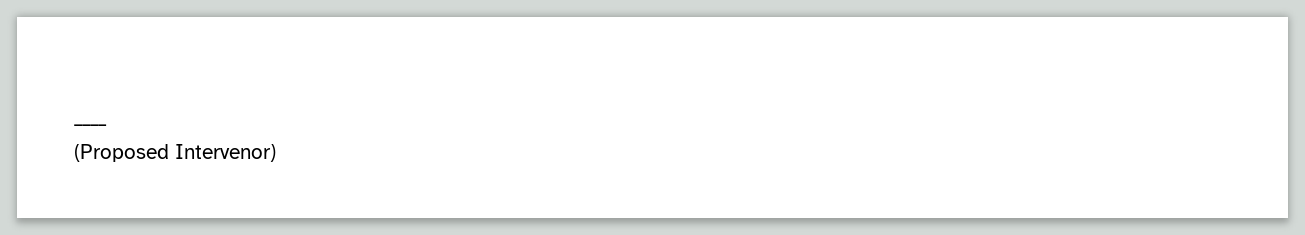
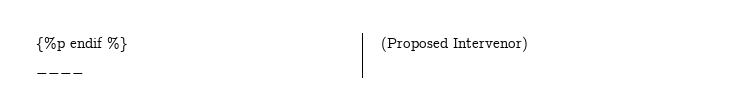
(74, 125) none -> [36,36,128,52] {%p endif %} //

